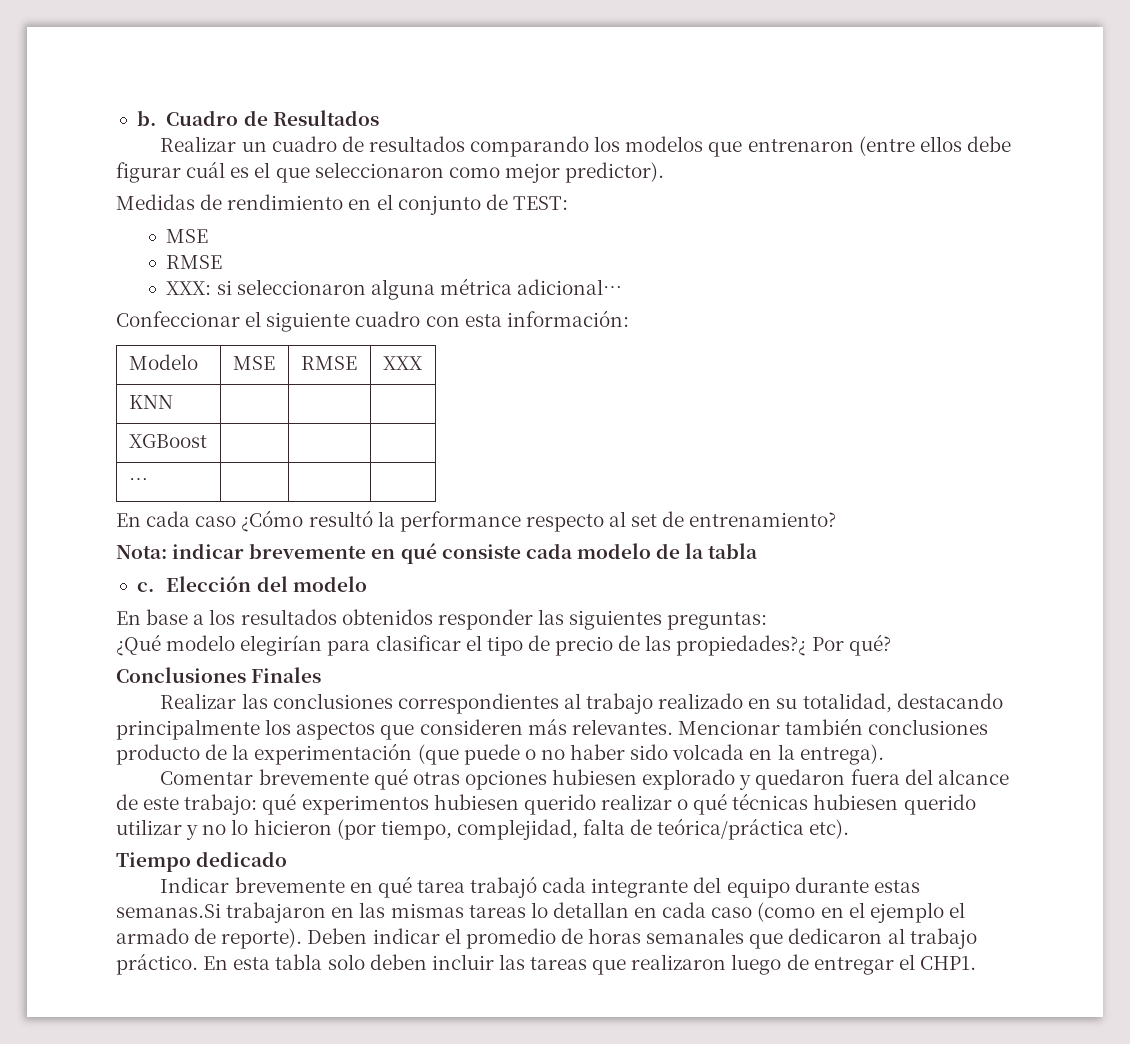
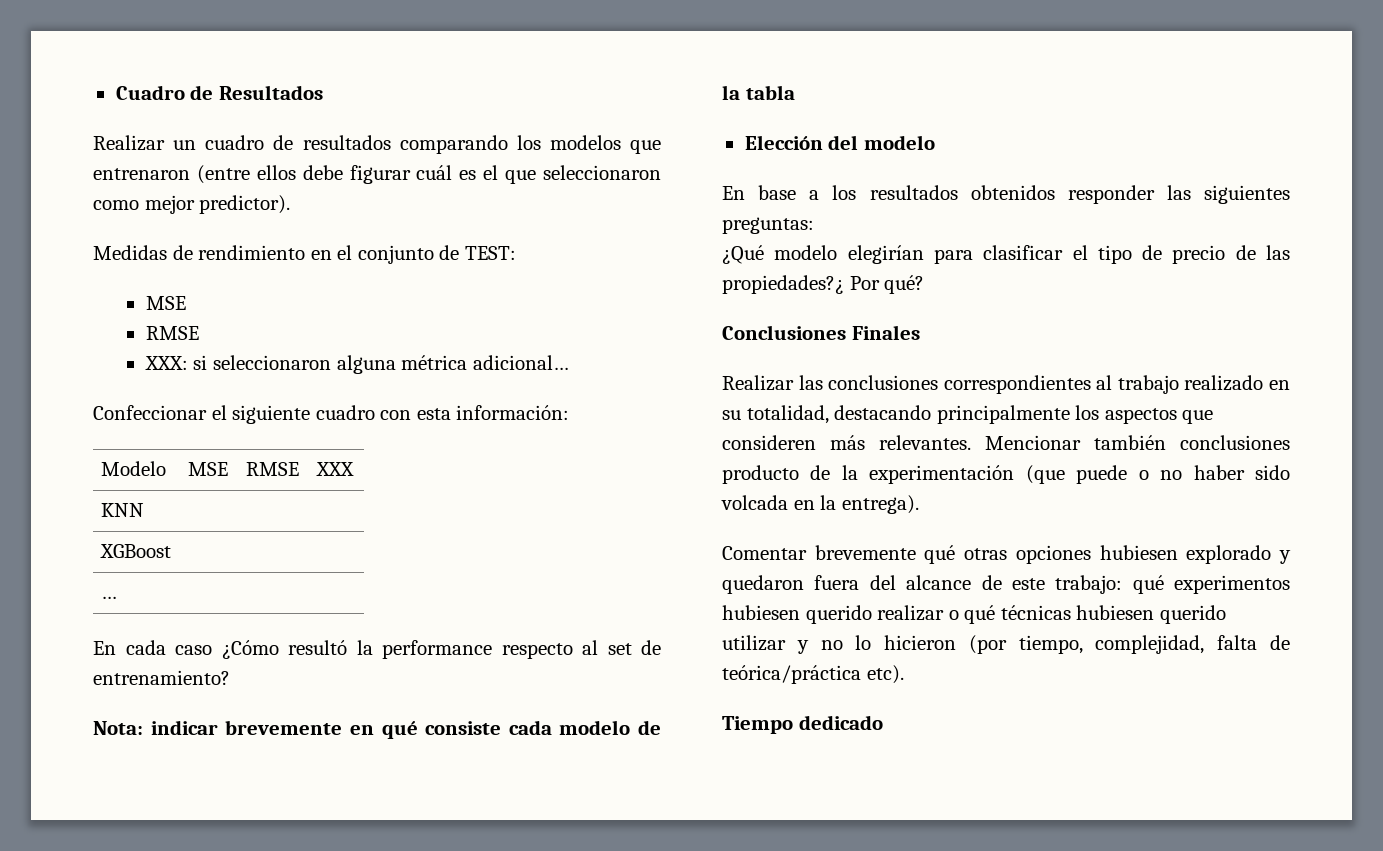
[136,110,156,126] b. -> (115, 92) none
[136,582,154,592] c. -> (795, 92) none
[160,876,920,898] [116,902,965,923] [116,928,977,949] [116,953,976,975] // Indicar brevemente en qué tarea trabajó cada integrante del equipo durante estas semanas.Si trabajaron en las mismas tareas lo detallan en cada caso (como en el ejemplo el armado de reporte). Deben indicar el promedio de horas semanales que dedicaron al trabajo práctico. En esta tabla solo deben incluir las tareas que realizaron luego de entregar el CHP1. -> (883, 722) none

